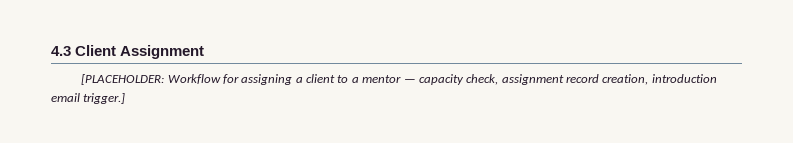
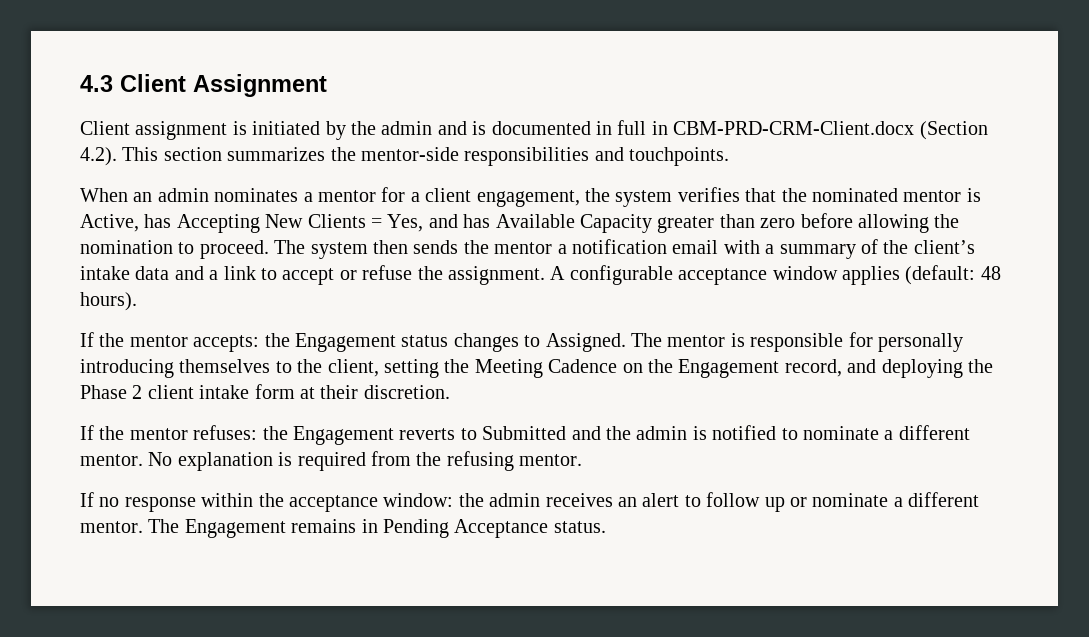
[81,74,717,85] [51,93,126,104] [PLACEHOLDER: Workflow for assigning a client to a mentor — capacity check, assignment record creation, introduction email trigger.] -> [80,120,988,140] [80,147,730,166] [80,187,981,207] [80,213,960,233] [80,239,975,259] [80,265,1001,285] [80,292,137,311] [80,332,963,352] [80,359,993,378] [80,384,450,399] [80,425,970,445] [80,451,583,471] [80,492,980,512] [80,519,606,538] Client assignment is initiated by the admin and is documented in full in CBM-PRD-CRM-Client.docx (Section 4.2). This section summarizes the mentor-side responsibilities and touchpoints. // When an admin nominates a mentor for a client engagement, the system verifies that the nominated mentor is Active, has Accepting New Clients = Yes, and has Available Capacity greater than zero before allowing the nomination to proceed. The system then sends the mentor a notification email with a summary of the client’s intake data and a link to accept or refuse the assignment. A configurable acceptance window applies (default: 48 hours). // If the mentor accepts: the Engagement status changes to Assigned. The mentor is responsible for personally introducing themselves to the client, setting the Meeting Cadence on the Engagement record, and deploying the Phase 2 client intake form at their discretion. // If the mentor refuses: the Engagement reverts to Submitted and the admin is notified to nominate a different mentor. No explanation is required from the refusing mentor. // If no response within the acceptance window: the admin receives an alert to follow up or nominate a different mentor. The Engagement remains in Pending Acceptance status.

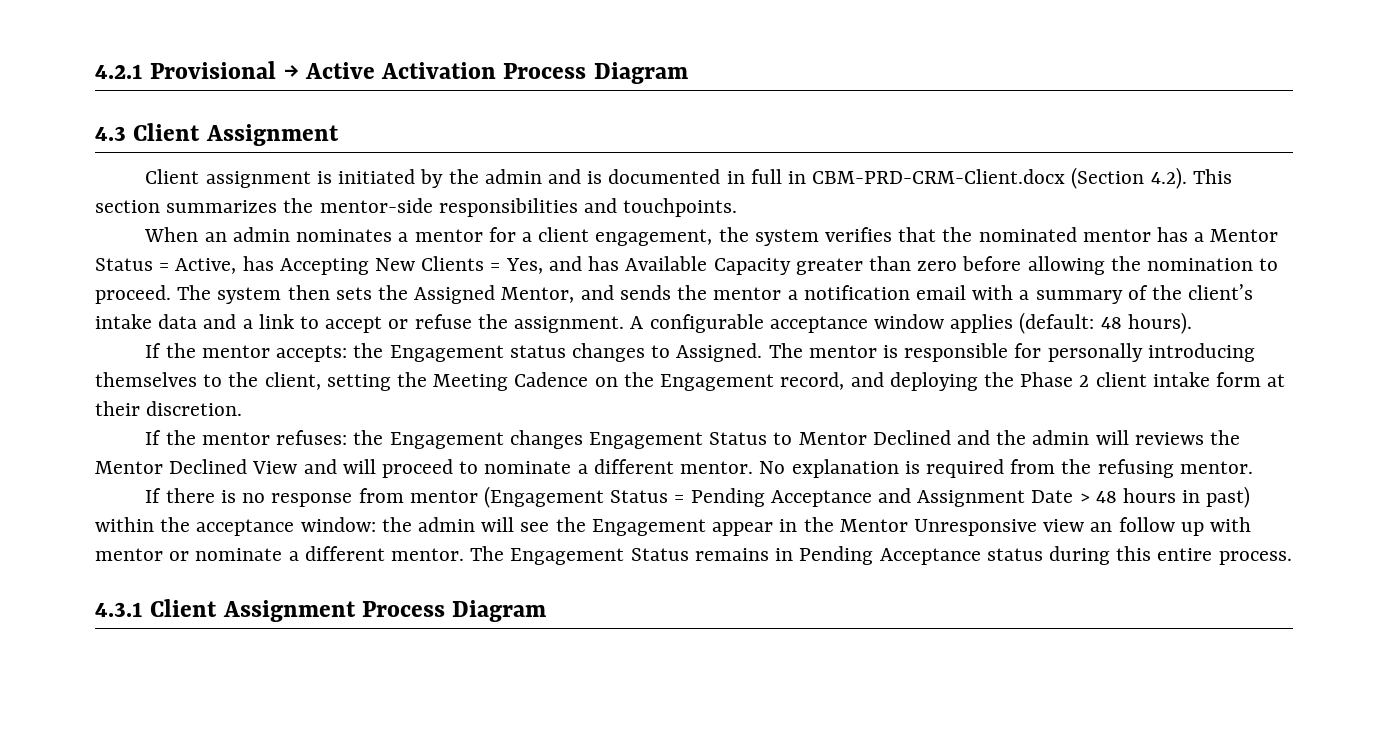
(80, 83) none -> [95,61,688,84] 4.2.1 Provisional → Active Activation Process Diagram //
[966,188,981,202] is -> [1157,227,1279,242] [95,258,170,271] has a Mentor Status =
(408, 247) none -> [335,285,614,304] sets the Assigned Mentor, and
[399,425,777,440] reverts to Submitted and the admin is notified -> [509,430,1241,449] [95,459,454,478] changes Engagement Status to Mentor Declined and the admin will reviews the Mentor Declined View and will proceed
[99,497,196,512] no response -> [165,486,1251,508] there is no response from mentor (Engagement Status = Pending Acceptance and Assignment Date > 48 hours in past)
[545,492,785,512] receives an alert to follow up -> [481,517,1251,536] [95,548,163,561] will see the Engagement appear in the Mentor Unresponsive view an follow up with mentor
(286, 528) none -> [630,548,689,561] Status
[553,521,606,533] status. -> [986,546,1292,565] [95,599,547,622] status during this entire process. // 4.3.1 Client Assignment Process Diagram

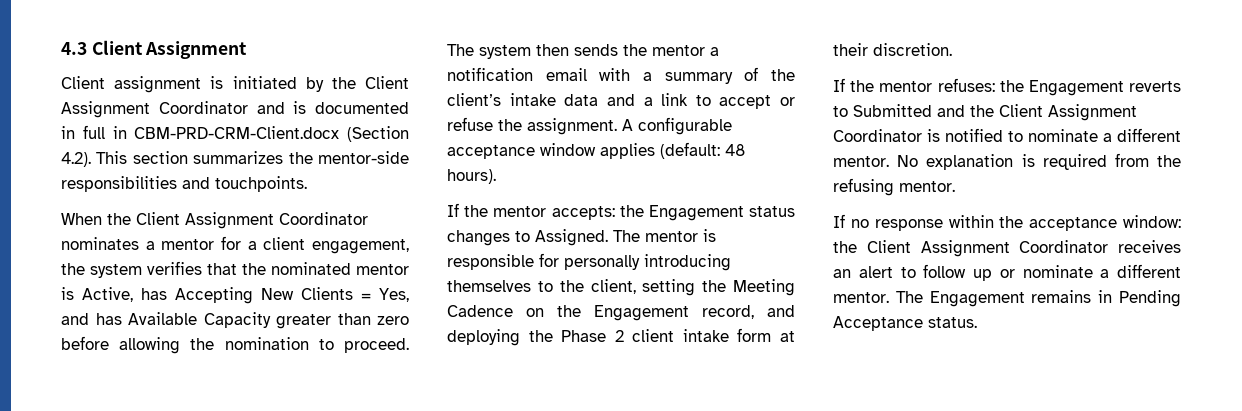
[95,61,688,84] 4.2.1 Provisional → Active Activation Process Diagram // -> (61, 48) none
[484,169,542,184] admin -> [365,76,409,89] [61,101,248,118] Client Assignment Coordinator
[204,227,290,242] an admin -> [107,212,368,229] the Client Assignment Coordinator
[1157,227,1279,242] [95,258,170,271] has a Mentor Status = -> [61,287,74,300] is
[335,285,614,304] sets the Assigned Mentor, and -> (569, 50) none
[509,430,1241,449] [95,459,454,478] changes Engagement Status to Mentor Declined and the admin will reviews the Mentor Declined View and will proceed -> [1129,81,1181,92] [833,104,1137,121] [833,128,1003,142] reverts to Submitted and the Client Assignment Coordinator is notified
[165,486,1251,508] there is no response from mentor (Engagement Status = Pending Acceptance and Assignment Date > 48 hours in past) -> [850,219,943,231] no response
[418,517,1251,536] [95,548,163,561] admin will see the Engagement appear in the Mentor Unresponsive view an follow up with mentor -> [866,240,1181,257] [833,264,992,281] Client Assignment Coordinator receives an alert to follow up
[630,548,689,561] Status -> (1025, 299) none
[986,546,1292,565] [95,599,547,622] status during this entire process. // 4.3.1 Client Assignment Process Diagram -> [928,317,977,328] status.

